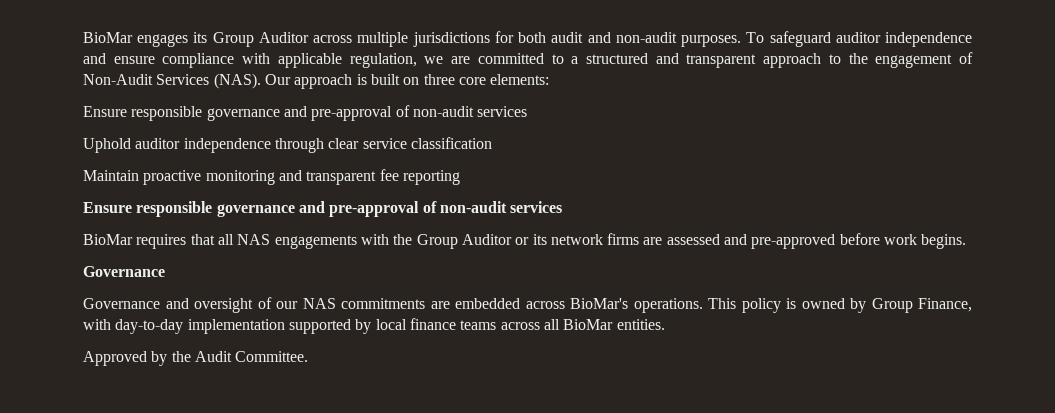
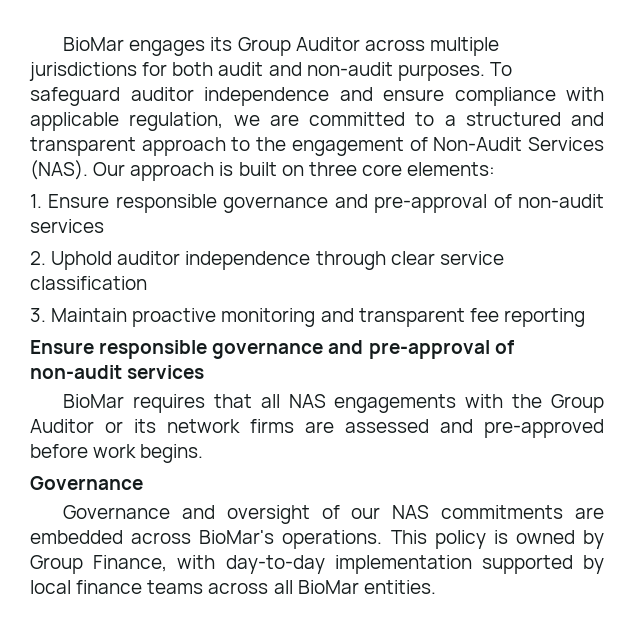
[83,105,528,121] Ensure responsible governance and pre-approval of non-audit services // -> [30,194,605,213] [30,219,104,233] [30,251,46,265] 1. Ensure responsible governance and pre-approval of non-audit services // 2.
(492, 143) none -> [30,308,46,322] 3.
[83,351,309,366] // Approved by the Audit Committee. -> (436, 587) none

